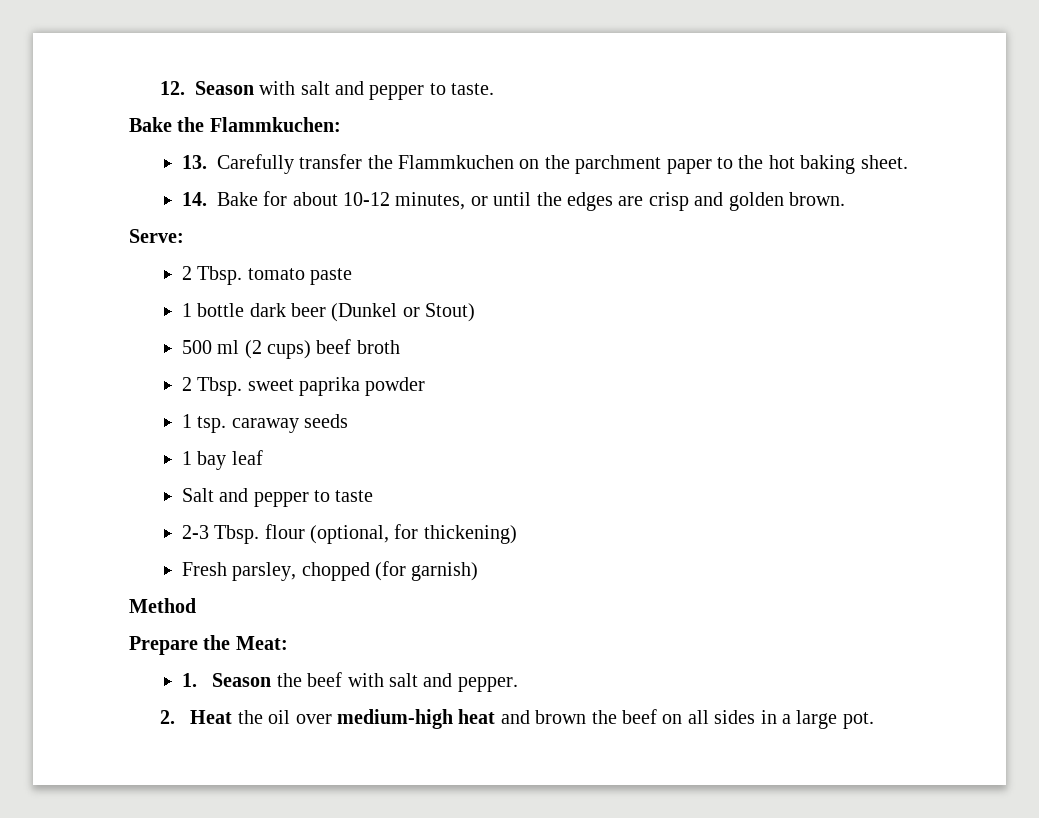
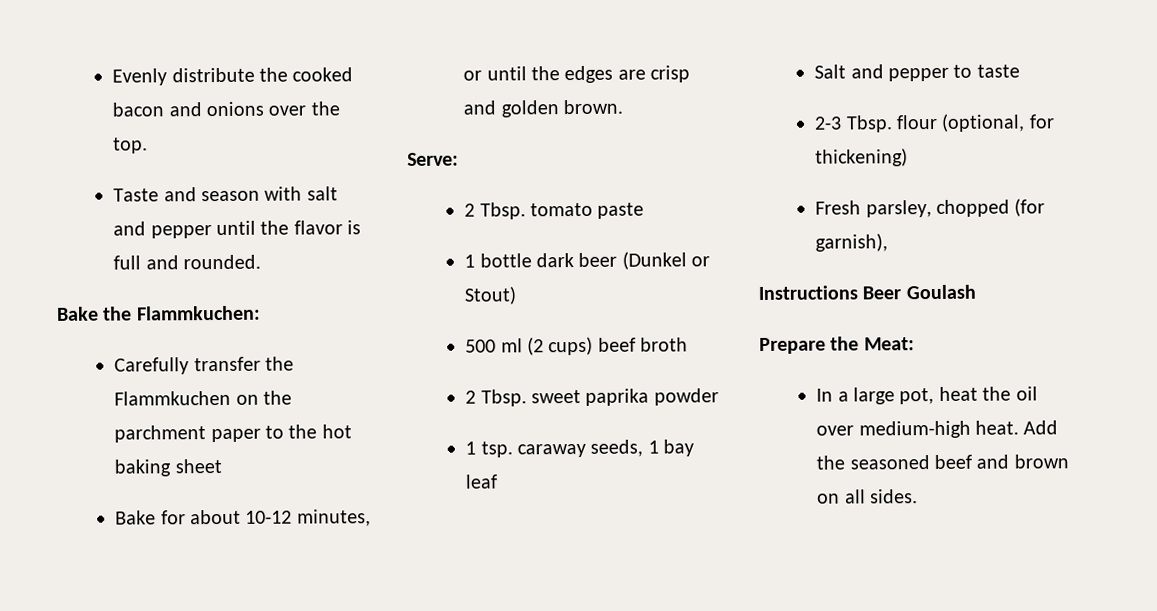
[159,81,495,100] 12. Season with salt and pepper to taste. -> [112,67,354,86] [112,101,340,117] [113,137,149,154] [113,186,338,202] [113,220,362,239] [113,254,261,270] Evenly distribute the cooked bacon and onions over the top. // Taste and season with salt and pepper until the flavor is full and rounded.
[181,155,207,169] 13. -> (261, 313) none
[860,155,908,169] [181,192,207,206] sheet. // 14. -> [174,458,222,474] sheet //
[303,414,348,428] seeds // -> [590,439,644,457] seeds,
[411,562,479,581] [129,598,196,613] garnish) // Method -> [815,233,889,252] [758,284,976,300] garnish), // Instructions Beer Goulash
[181,672,518,692] [159,709,874,729] 1. Season the beef with salt and pepper. // 2. Heat the oil over medium-high heat and brown the beef on all sides in a large pot. -> [816,386,1038,405] [816,420,1059,439] [816,454,1069,470] [817,489,918,504] In a large pot, heat the oil over medium-high heat. Add the seasoned beef and brown on all sides.

